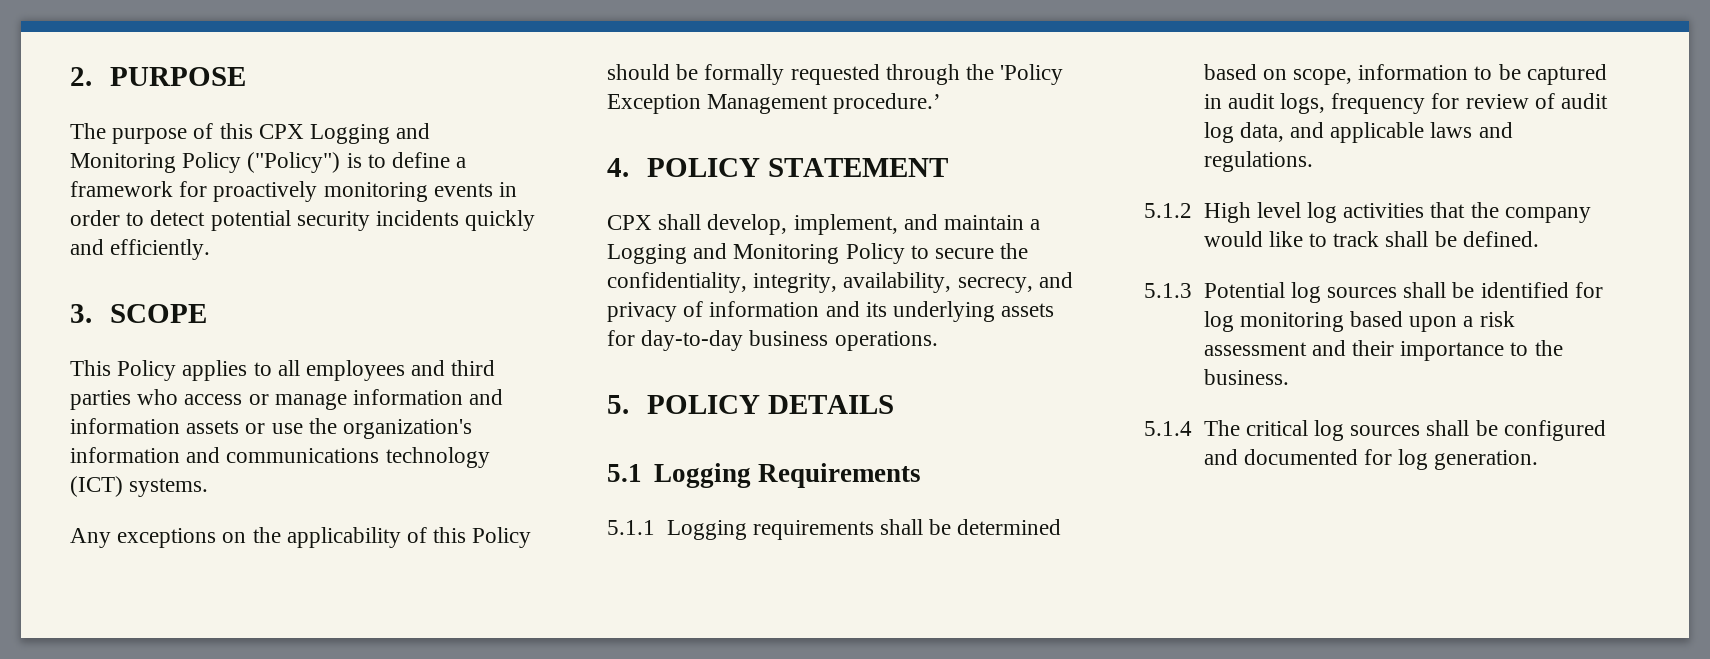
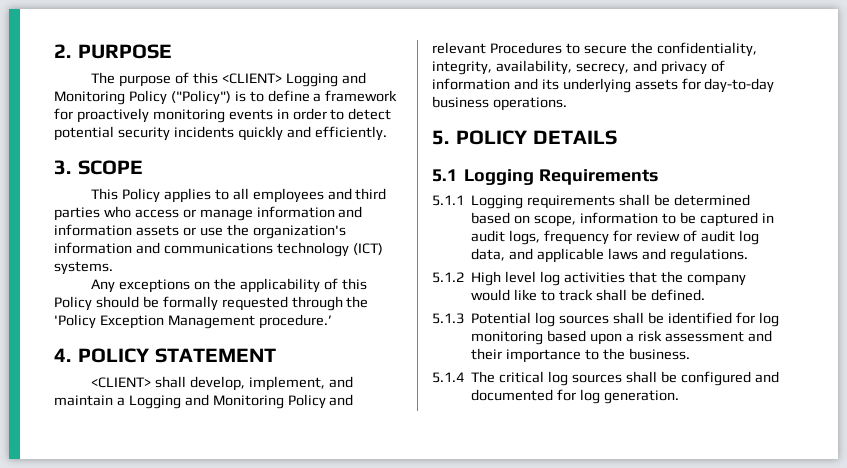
[258,124,304,139] CPX -> [221,73,282,84] <CLIENT>
[607,215,652,230] CPX -> [91,377,152,388] <CLIENT>
(905, 253) none -> [329,394,354,406] [432,42,562,54] and relevant Procedures

